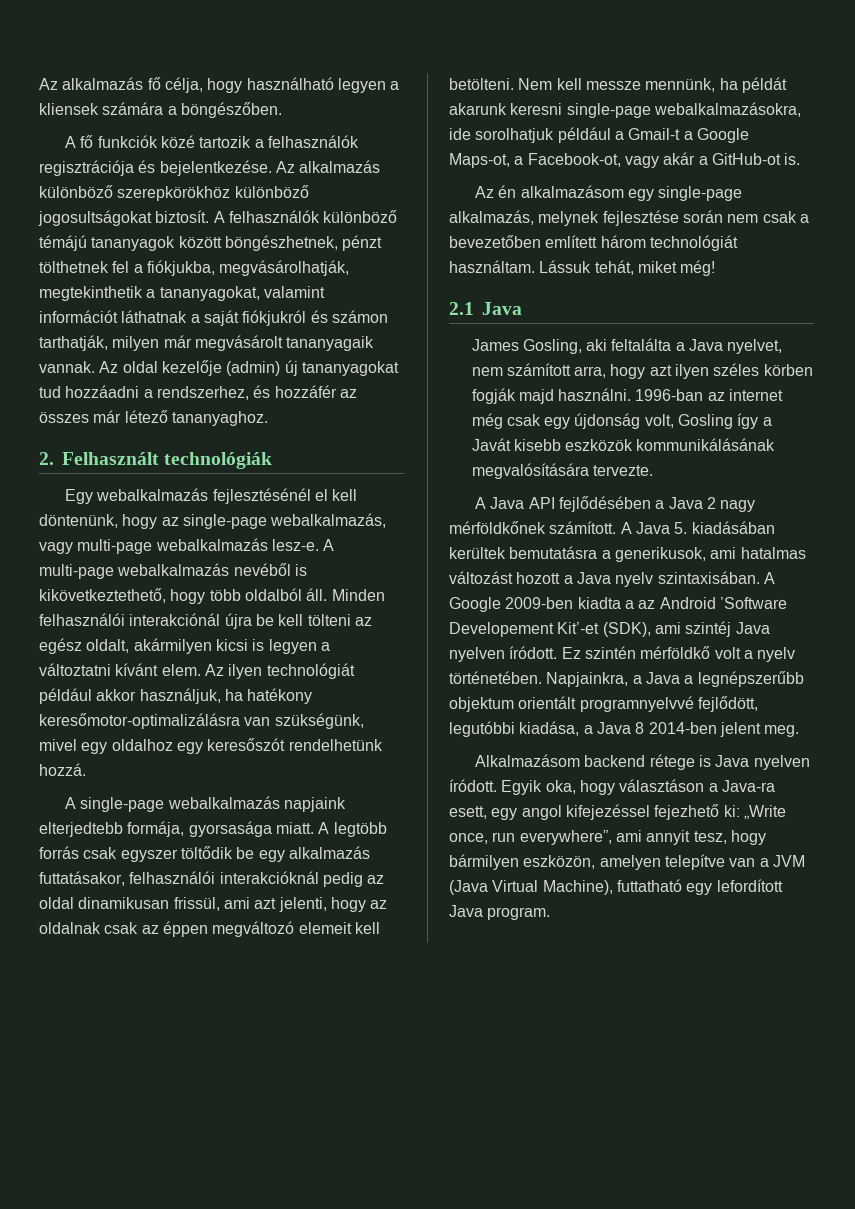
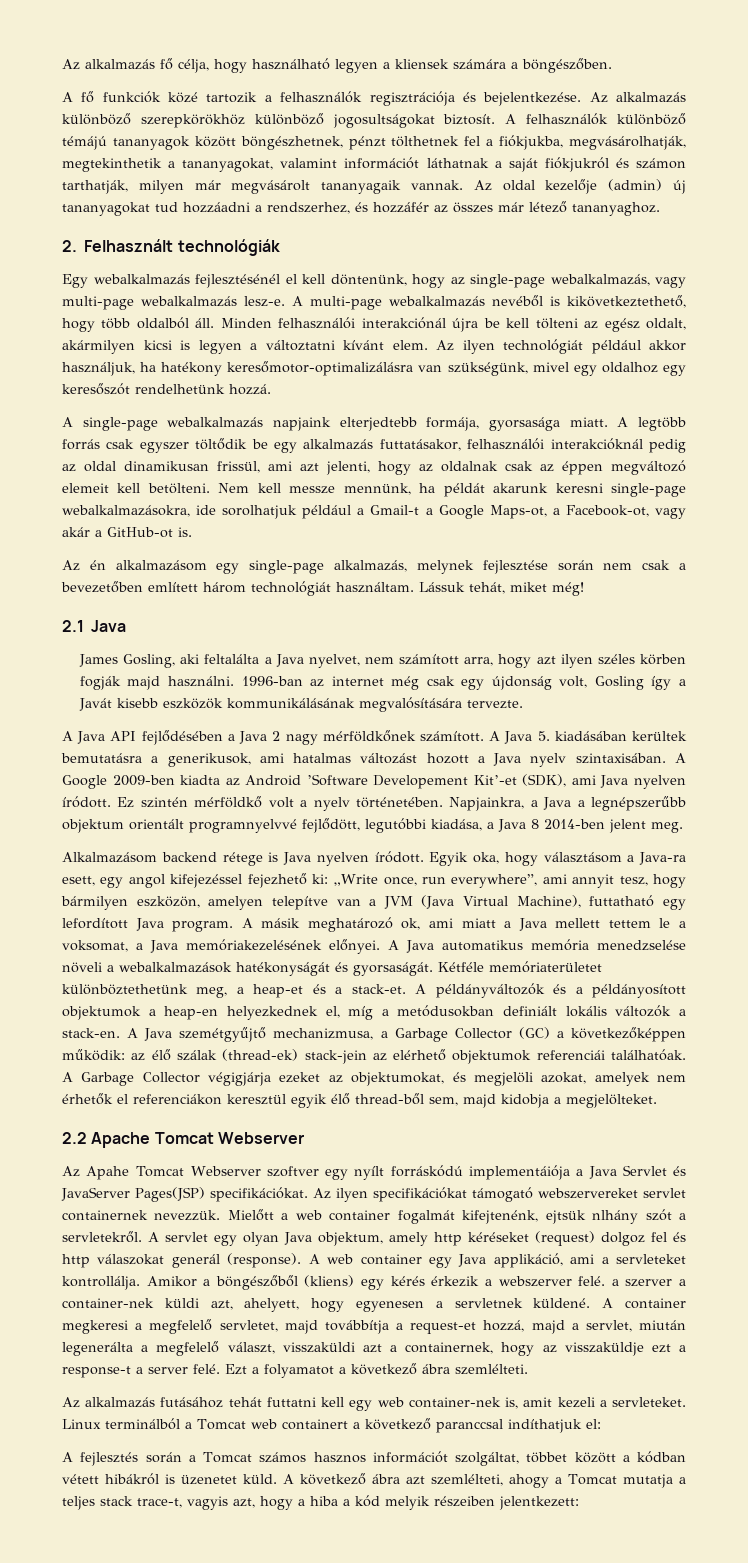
[624,600,634,609] a -> (221, 780) none
[685,621,732,637] szintéj -> (596, 780) none
[619,779,705,792] választáson -> [543,852,622,863] választásom
(551, 913) none -> [241,917,686,932] [62,939,686,954] [62,961,602,976] [62,983,686,998] [62,1005,686,1020] [62,1027,687,1042] [62,1049,686,1064] [62,1072,687,1086] [62,1093,657,1108] [62,1132,304,1148] [62,1165,686,1180] [61,1187,686,1202] [62,1209,687,1224] [62,1231,686,1246] [62,1253,686,1268] [62,1275,687,1290] [62,1298,686,1312] [62,1319,686,1334] [62,1341,686,1356] [62,1363,528,1378] [62,1397,686,1411] [62,1418,601,1433] [62,1451,686,1466] [62,1473,686,1488] [62,1495,579,1510] A másik meghatározó ok, ami miatt a Java mellett tettem le a voksomat, a Java memóriakezelésének előnyei. A Java automatikus memória menedzselése növeli a webalkalmazások hatékonyságát és gyorsaságát. Kétféle memóriaterületet különböztethetünk meg, a heap-et és a stack-et. A példányváltozók és a példányosított objektumok a heap-en helyezkednek el, míg a metódusokban definiált lokális változók a stack-en. A Java szemétgyűjtő mechanizmusa, a Garbage Collector (GC) a következőképpen működik: az élő szálak (thread-ek) stack-jein az elérhető objektumok referenciái találhatóak. A Garbage Collector végigjárja ezeket az objektumokat, és megjelöli azokat, amelyek nem érhetők el referenciákon keresztül egyik élő thread-ből sem, majd kidobja a megjelölteket. // 2.2 Apache Tomcat Webserver // Az Apahe Tomcat Webserver szoftver egy nyílt forráskódú implementáiója a Java Servlet és JavaServer Pages(JSP) specifikációkat. Az ilyen specifikációkat támogató webszervereket servlet containernek nevezzük. Mielőtt a web container fogalmát kifejtenénk, ejtsük nlhány szót a servletekről. A servlet egy olyan Java objektum, amely http kéréseket (request) dolgoz fel és http válaszokat generál (response). A web container egy Java applikáció, ami a servleteket kontrollálja. Amikor a böngészőből (kliens) egy kérés érkezik a webszerver felé. a szerver a container-nek küldi azt, ahelyett, hogy egyenesen a servletnek küldené. A container megkeresi a megfelelő servletet, majd továbbítja a request-et hozzá, majd a servlet, miután legenerálta a megfelelő választ, visszaküldi azt a containernek, hogy az visszaküldje ezt a response-t a server felé. Ezt a folyamatot a következő ábra szemlélteti. // Az alkalmazás futásához tehát futtatni kell egy web container-nek is, amit kezeli a servleteket. Linux terminálból a Tomcat web containert a következő paranccsal indíthatjuk el: // A fejlesztés során a Tomcat számos hasznos információt szolgáltat, többet között a kódban vétett hibákról is üzenetet küld. A következő ábra azt szemlélteti, ahogy a Tomcat mutatja a teljes stack trace-t, vagyis azt, hogy a hiba a kód melyik részeiben jelentkezett:

